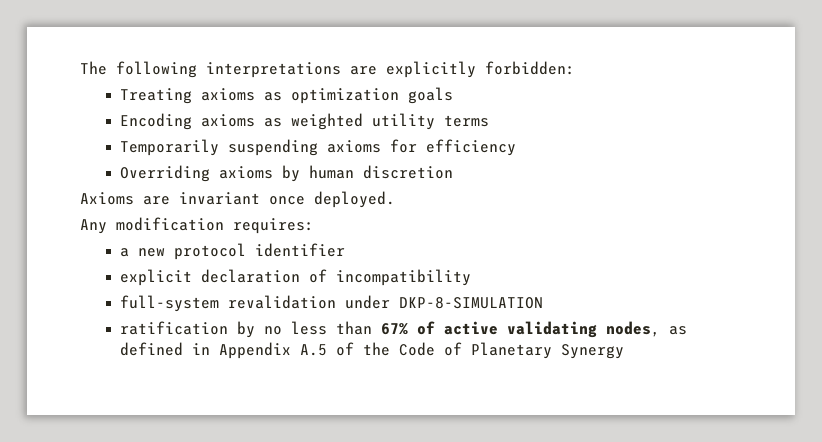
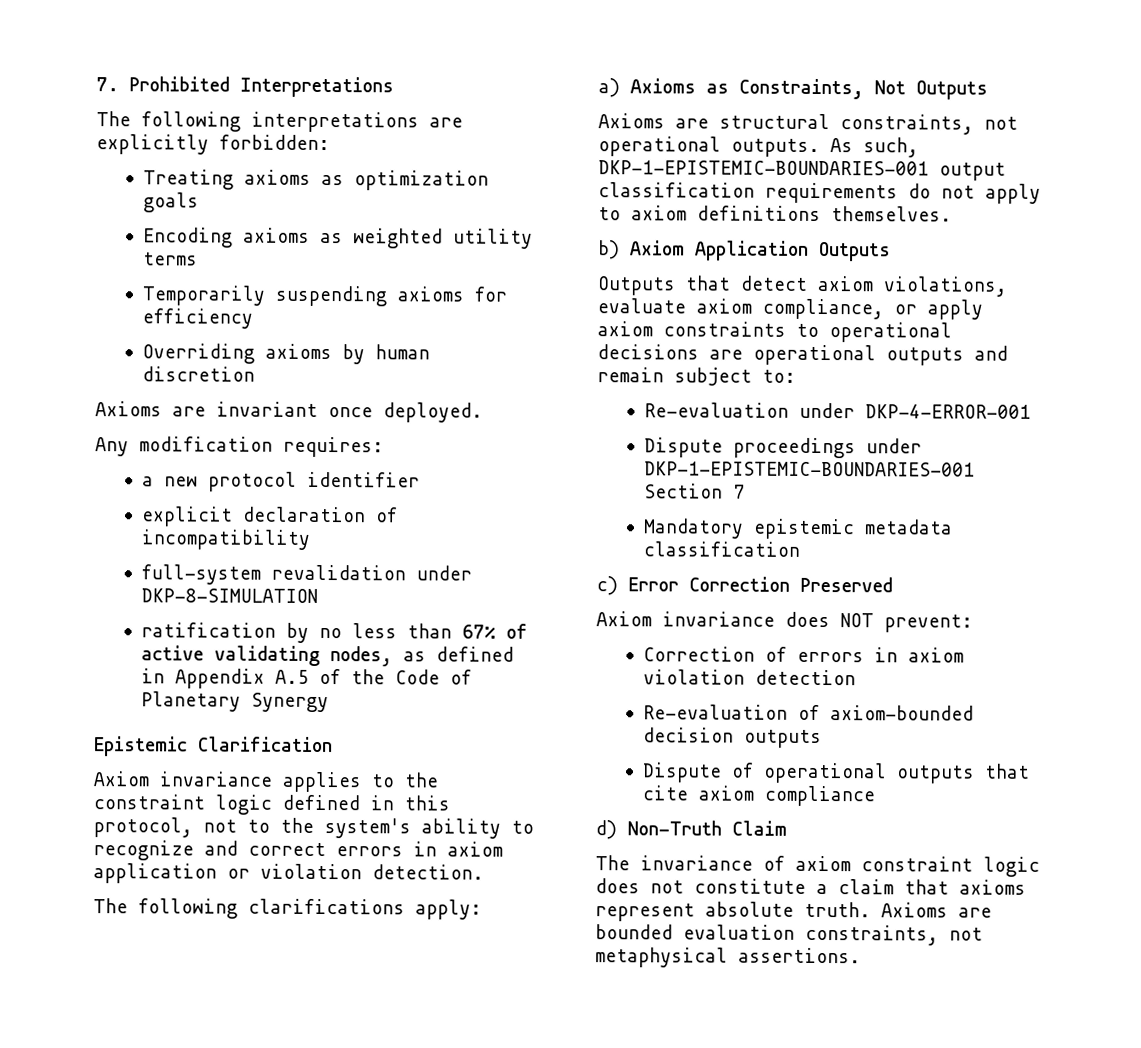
(80, 68) none -> [96,76,394,98] 7. Prohibited Interpretations //
(624, 351) none -> [94,736,333,757] [93,771,439,793] [93,794,450,815] [93,817,534,839] [93,840,503,861] [93,863,484,884] [93,898,482,920] [598,78,988,100] [598,113,1018,135] [598,136,919,158] [598,160,1006,181] [598,182,1041,204] [598,205,952,222] [598,240,891,262] [597,275,1007,297] [597,298,983,320] [597,321,952,343] [597,344,1008,366] [597,367,796,386] [643,402,1031,419] [643,437,922,459] [643,461,975,477] [643,483,745,499] [642,518,953,540] [642,541,800,557] [596,576,893,596] [596,611,973,633] [642,646,964,663] [642,669,856,686] [642,704,974,721] [642,727,822,749] [641,762,1030,784] [641,785,875,807] [595,820,787,840] [595,855,1040,877] [595,878,1026,895] [595,901,992,922] [595,924,983,946] [595,947,861,968] // Epistemic Clarification // Axiom invariance applies to the constraint logic defined in this protocol, not to the system's ability to recognize and correct errors in axiom application or violation detection. // The following clarifications apply: // a) Axioms as Constraints, Not Outputs // Axioms are structural constraints, not operational outputs. As such, DKP-1-EPISTEMIC-BOUNDARIES-001 output classification requirements do not apply to axiom definitions themselves. // b) Axiom Application Outputs // Outputs that detect axiom violations, evaluate axiom compliance, or apply axiom constraints to operational decisions are operational outputs and remain subject to: // Re-evaluation under DKP-4-ERROR-001 // Dispute proceedings under DKP-1-EPISTEMIC-BOUNDARIES-001 Section 7 // Mandatory epistemic metadata classification // c) Error Correction Preserved // Axiom invariance does NOT prevent: // Correction of errors in axiom violation detection // Re-evaluation of axiom-bounded decision outputs // Dispute of operational outputs that cite axiom compliance // d) Non-Truth Claim // The invariance of axiom constraint logic does not constitute a claim that axioms represent absolute truth. Axioms are bounded evaluation constraints, not metaphysical assertions.

